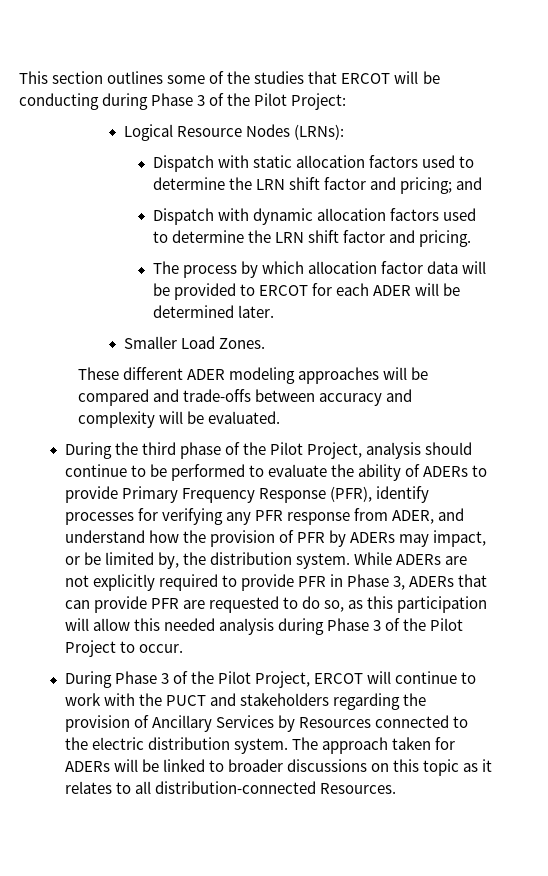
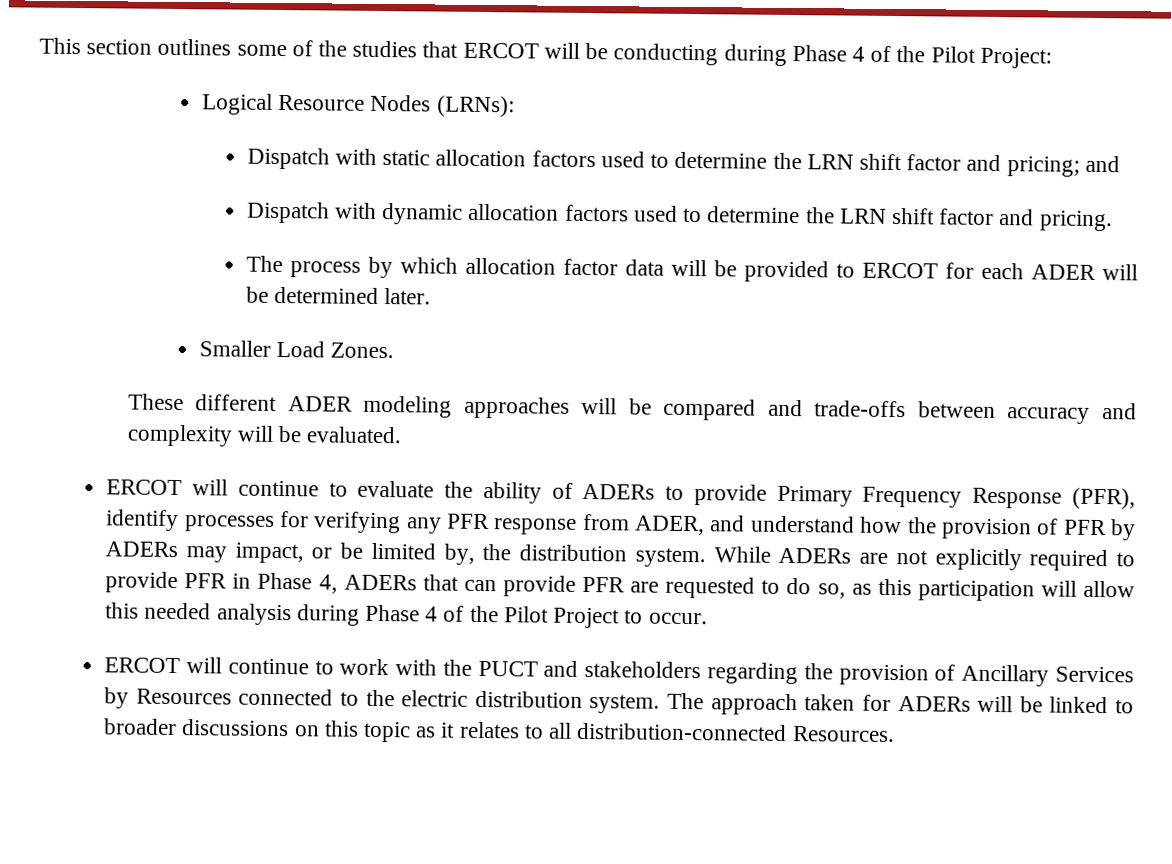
[197,95,206,106] 3 -> [851,46,865,62] 4
[64,442,473,459] [64,464,246,481] During the third phase of the Pilot Project, analysis should continue to be performed -> [106,479,319,497] ERCOT will continue
[393,576,406,590] 3, -> [318,574,338,594] 4,
[373,620,382,631] 3 -> [425,606,439,622] 4
[64,671,311,688] During Phase 3 of the Pilot Project, -> (708, 618) none

